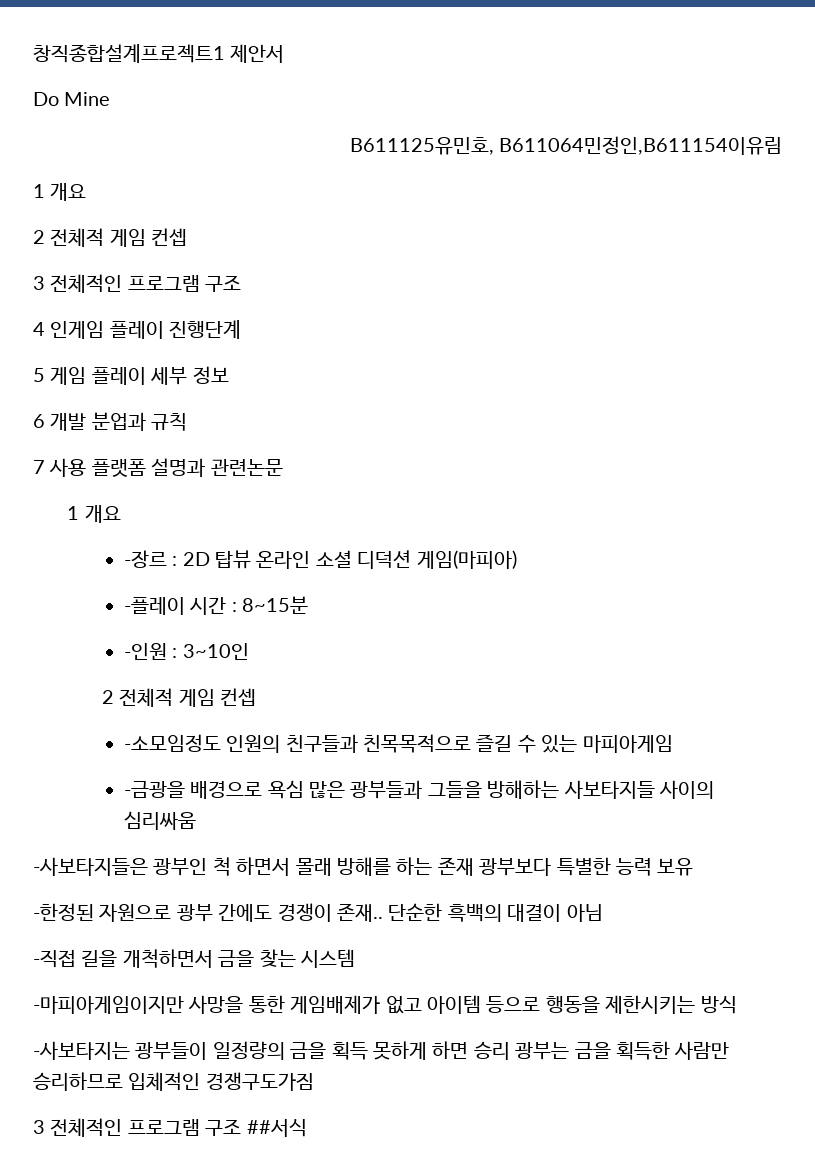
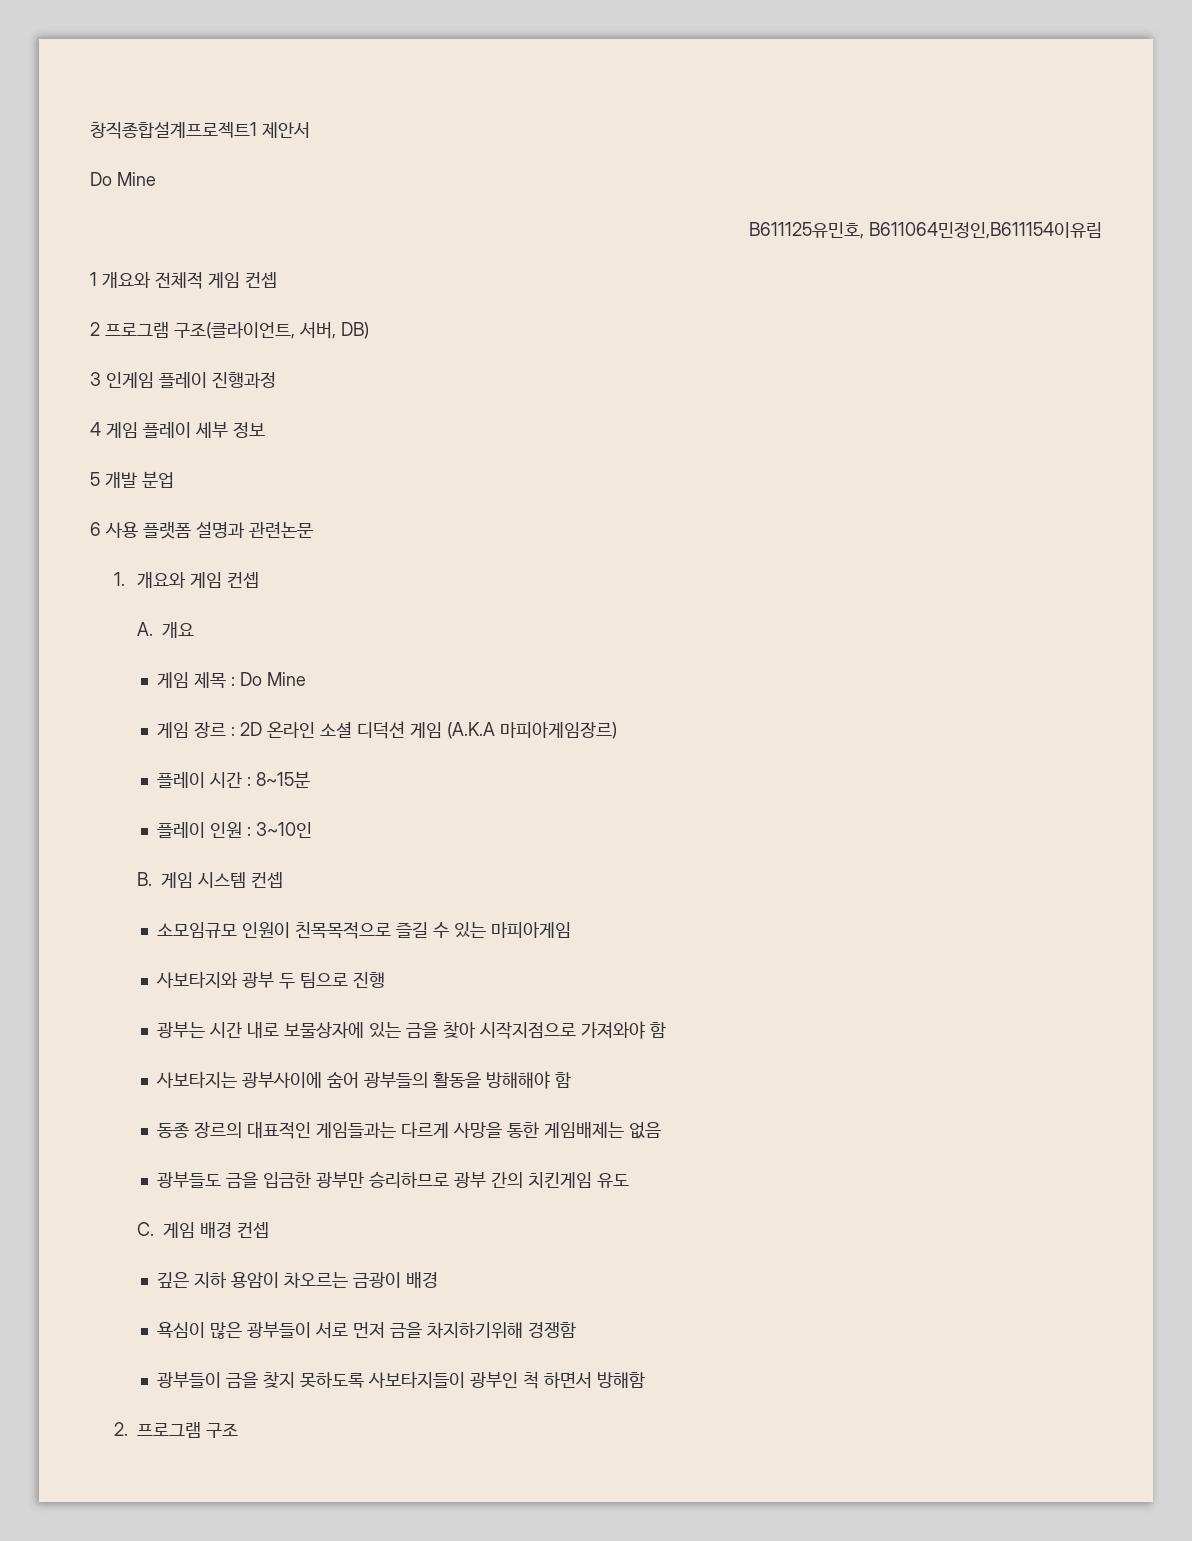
[50,183,87,201] [33,228,188,247] [33,274,242,293] [33,320,242,339] [33,368,45,382] 개요 // 2 전체적 게임 컨셉 // 3 전체적인 프로그램 구조 // 4 인게임 플레이 진행단계 // 5 -> [102,272,277,289] [90,322,369,339] [90,372,276,388] [90,422,101,436] 개요와 전체적 게임 컨셉 // 2 프로그램 구조(클라이언트, 서버, DB) // 3 인게임 플레이 진행과정 // 4
[33,412,188,431] [33,460,45,474] 6 개발 분업과 규칙 // 7 -> [90,471,174,488] [90,522,101,536] 5 개발 분업 // 6
[67,505,121,523] [123,550,167,568] 1 개요 // -장르 -> [113,572,260,588] [137,622,195,638] [156,672,306,689] [156,722,226,738] 1. 개요와 게임 컨셉 // A. 개요 // 게임 제목 : Do Mine // 게임 장르
[215,550,252,569] 탑뷰 -> (262, 729) none
[416,550,517,569] [123,597,185,615] 게임(마피아) // -플레이 -> [409,722,617,739] [156,772,205,788] 게임 (A.K.A 마피아게임장르) // 플레이
[123,643,167,660] -인원 -> [156,822,242,838] 플레이 인원
[101,688,257,707] [123,734,358,753] 2 전체적 게임 컨셉 // -소모임정도 인원의 친구들과 -> [137,872,284,888] [156,922,290,938] B. 게임 시스템 컨셉 // 소모임규모 인원이
[123,780,715,799] [123,811,196,830] [33,857,694,876] [33,903,603,922] [33,949,355,968] [33,995,737,1014] [33,1041,730,1060] [33,1072,314,1091] [33,1118,307,1137] -금광을 배경으로 욕심 많은 광부들과 그들을 방해하는 사보타지들 사이의 심리싸움 // -사보타지들은 광부인 척 하면서 몰래 방해를 하는 존재 광부보다 특별한 능력 보유 // -한정된 자원으로 광부 간에도 경쟁이 존재.. 단순한 흑백의 대결이 아님 // -직접 길을 개척하면서 금을 찾는 시스템 // -마피아게임이지만 사망을 통한 게임배제가 없고 아이템 등으로 행동을 제한시키는 방식 // -사보타지는 광부들이 일정량의 금을 획득 못하게 하면 승리 광부는 금을 획득한 사람만 승리하므로 입체적인 경쟁구도가짐 // 3 전체적인 프로그램 구조 ##서식 -> [155,971,385,989] [156,1021,666,1039] [155,1071,571,1089] [156,1122,661,1139] [156,1172,629,1188] [137,1222,270,1238] [156,1272,438,1288] [156,1322,576,1339] [156,1371,645,1389] [113,1422,239,1438] 사보타지와 광부 두 팀으로 진행 // 광부는 시간 내로 보물상자에 있는 금을 찾아 시작지점으로 가져와야 함 // 사보타지는 광부사이에 숨어 광부들의 활동을 방해해야 함 // 동종 장르의 대표적인 게임들과는 다르게 사망을 통한 게임배제는 없음 // 광부들도 금을 입금한 광부만 승리하므로 광부 간의 치킨게임 유도 // C. 게임 배경 컨셉 // 깊은 지하 용암이 차오르는 금광이 배경 // 욕심이 많은 광부들이 서로 먼저 금을 차지하기위해 경쟁함 // 광부들이 금을 찾지 못하도록 사보타지들이 광부인 척 하면서 방해함 // 2. 프로그램 구조

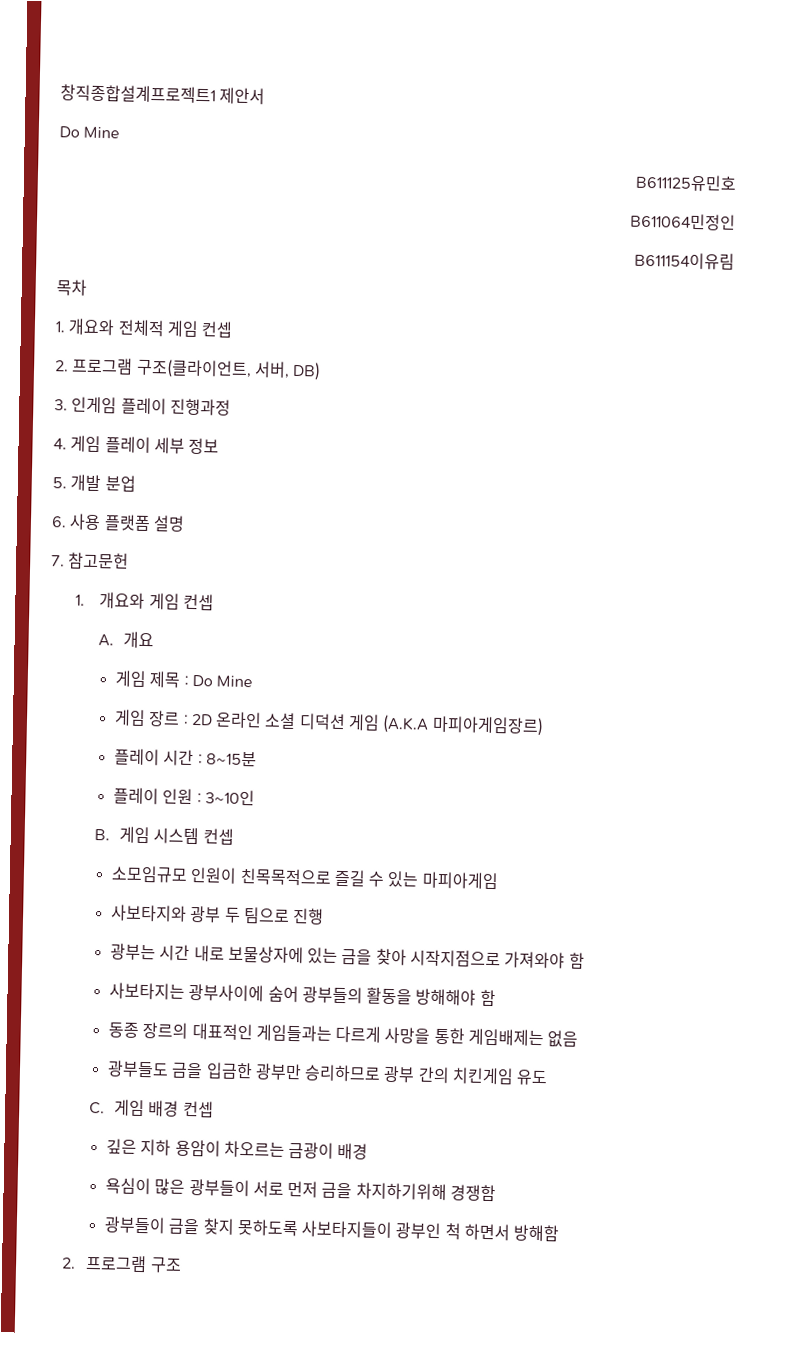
[749,222,1102,239] [90,272,97,286] B611125유민호, B611064민정인,B611154이유림 // 1 -> [635,173,737,192] [629,212,736,231] [634,251,735,270] [56,279,87,296] [55,321,66,333] B611125유민호 // B611064민정인 // B611154이유림 // 목차 // 1.
[90,322,100,336] 2 -> [55,360,69,372] 2.
[90,372,101,386] 3 -> [54,399,68,411] 3.
[90,422,101,436] 4 -> [53,438,67,450] 4.
[90,472,100,486] 5 -> [52,477,67,489] 5.
[90,522,101,536] 6 -> [51,516,67,528] 6.
[196,521,313,538] 설명과 관련논문 -> [152,515,185,532] [51,552,130,570] 설명 // 7. 참고문헌

